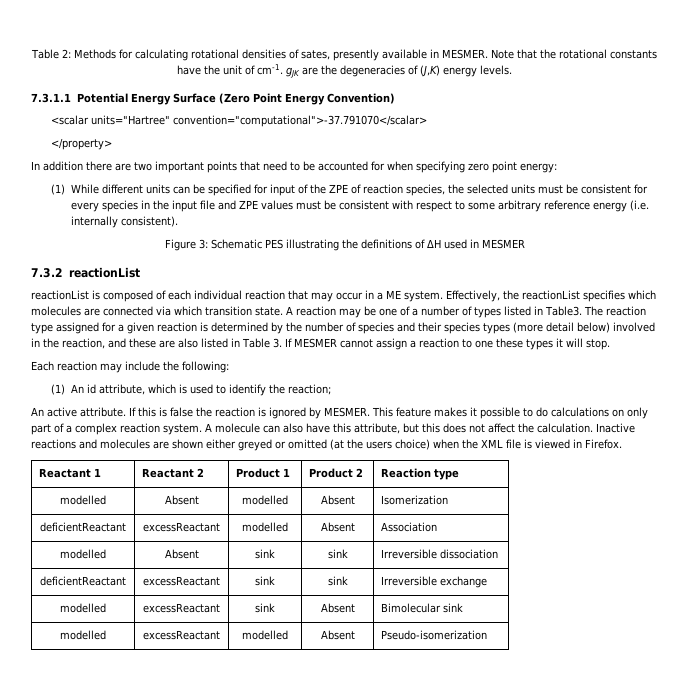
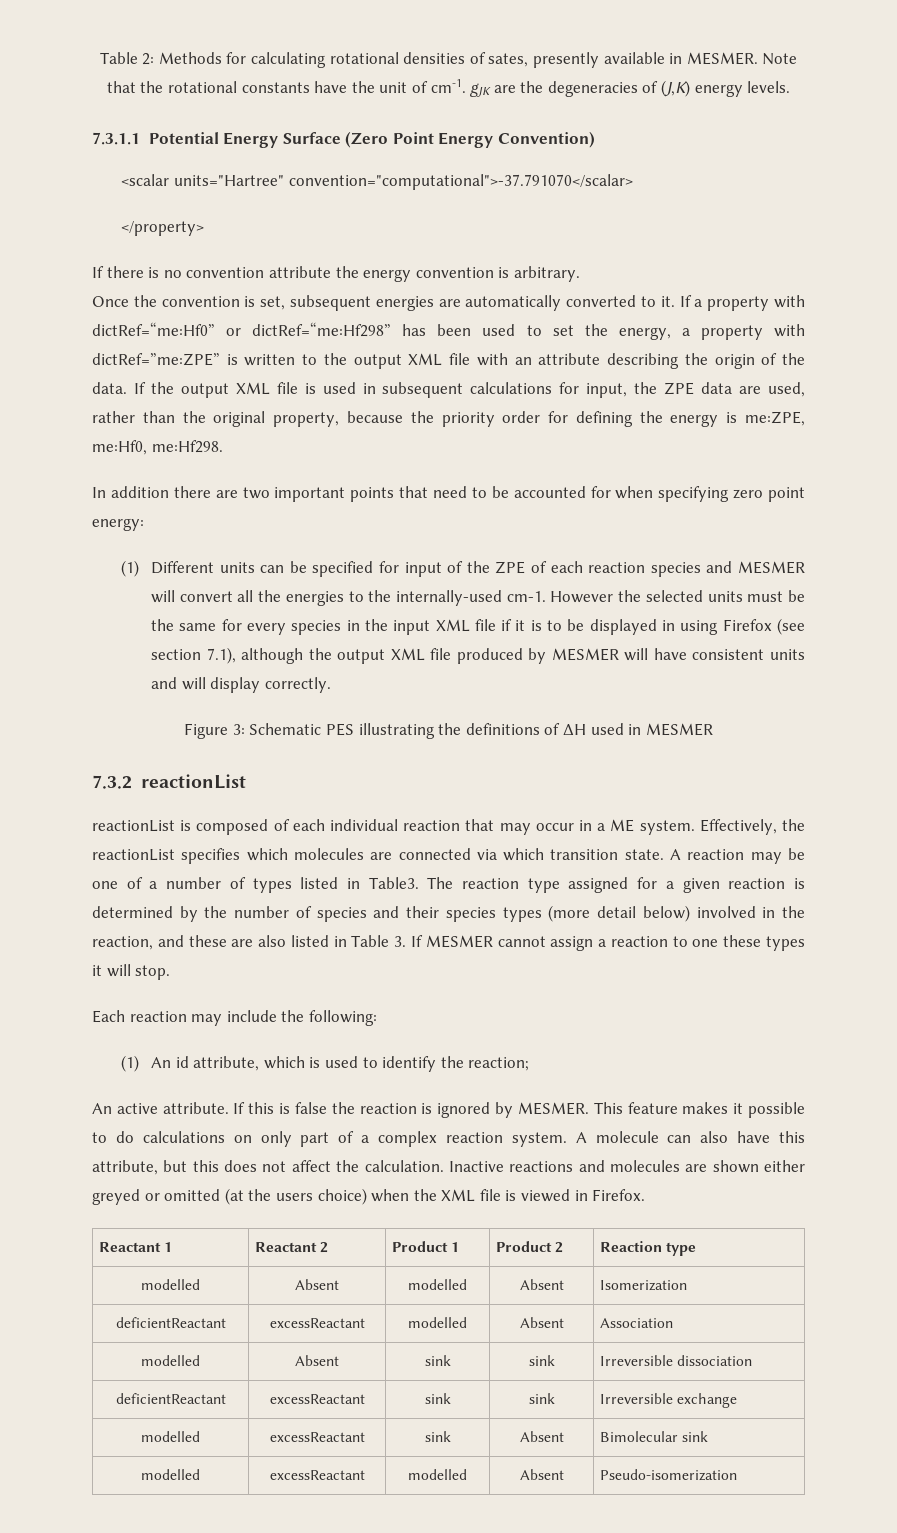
(113, 144) none -> [92,266,580,282] [92,295,805,311] [92,322,805,340] [92,353,806,369] [92,382,806,398] [92,411,806,427] [92,440,223,455] // If there is no convention attribute the energy convention is arbitrary. // Once the convention is set, subsequent energies are automatically converted to it. If a property with dictRef=“me:Hf0” or dictRef=“me:Hf298” has been used to set the energy, a property with dictRef=”me:ZPE” is written to the output XML file with an attribute describing the origin of the data. If the output XML file is used in subsequent calculations for input, the ZPE data are used, rather than the original property, because the priority order for defining the energy is me:ZPE, me:Hf0, me:Hf298.
[71,184,144,194] While different -> [150,561,214,574] Different
[363,184,446,196] reaction species, -> [550,561,805,577] [150,590,614,606] each reaction species and MESMER will convert all the energies to the internally-used cm-1. However
[581,184,632,194] consistent -> [150,619,217,631] the same
[200,200,650,212] [71,216,179,228] file and ZPE values must be consistent with respect to some arbitrary reference energy (i.e. internally consistent). -> [435,618,806,635] [150,647,805,664] [150,677,331,693] XML file if it is to be displayed in using Firefox (see section 7.1), although the output XML file produced by MESMER will have consistent units and will display correctly.

